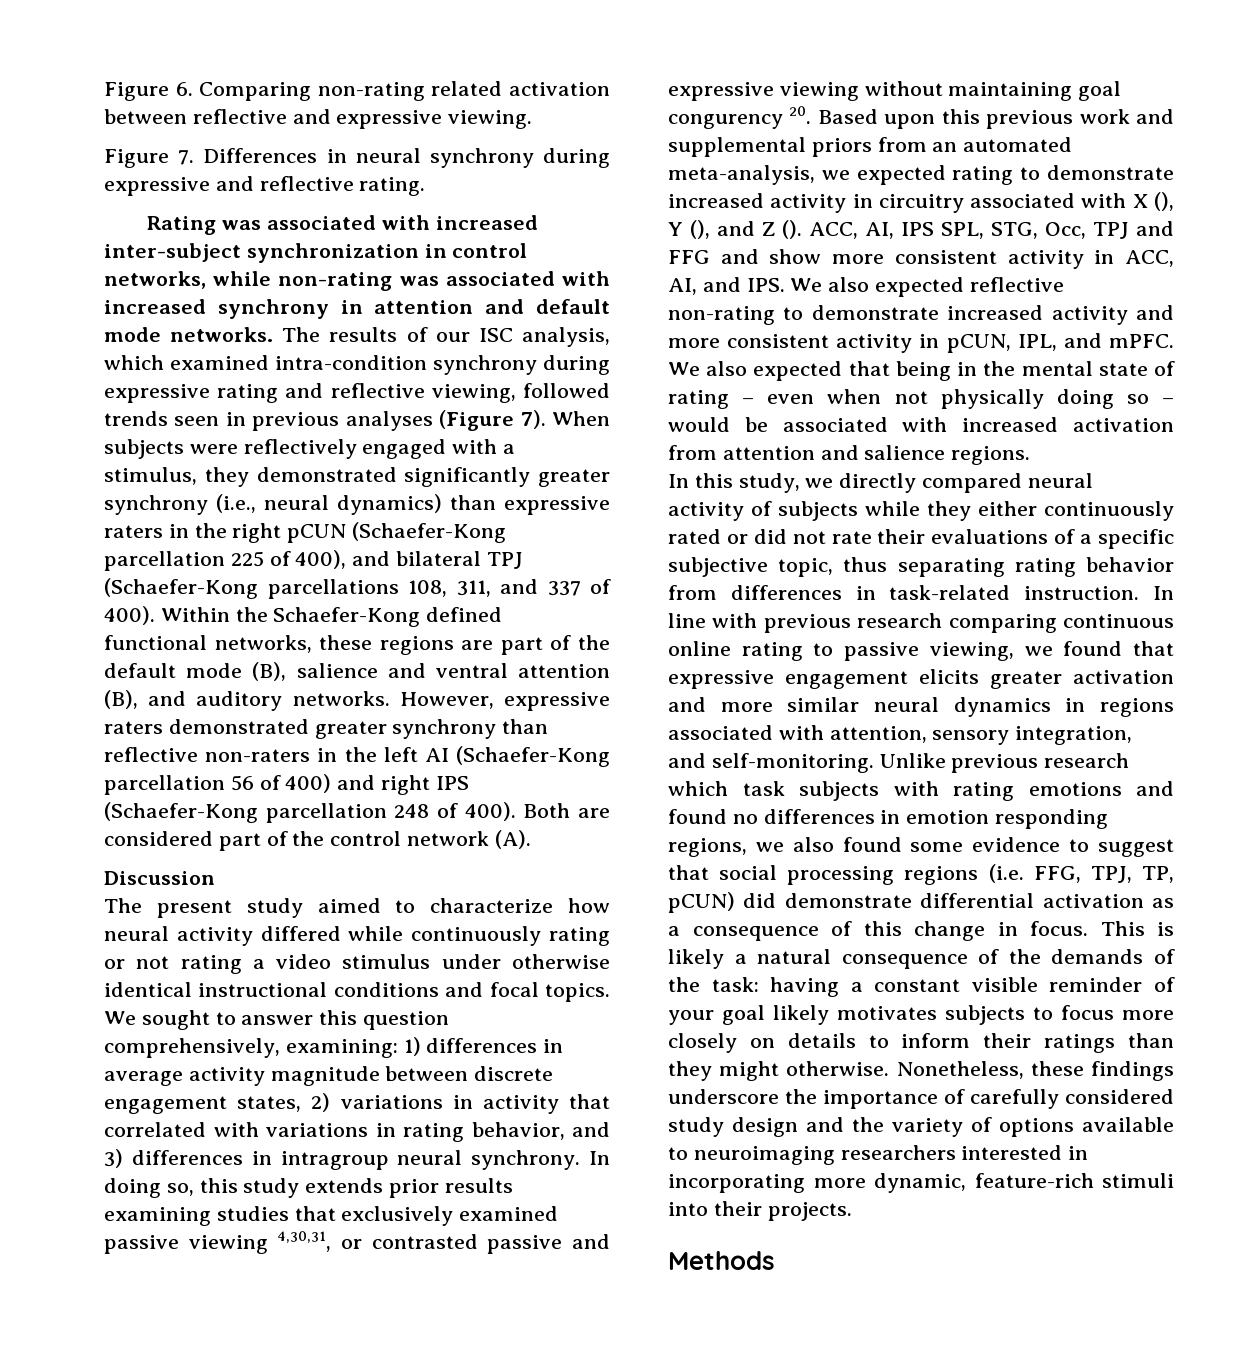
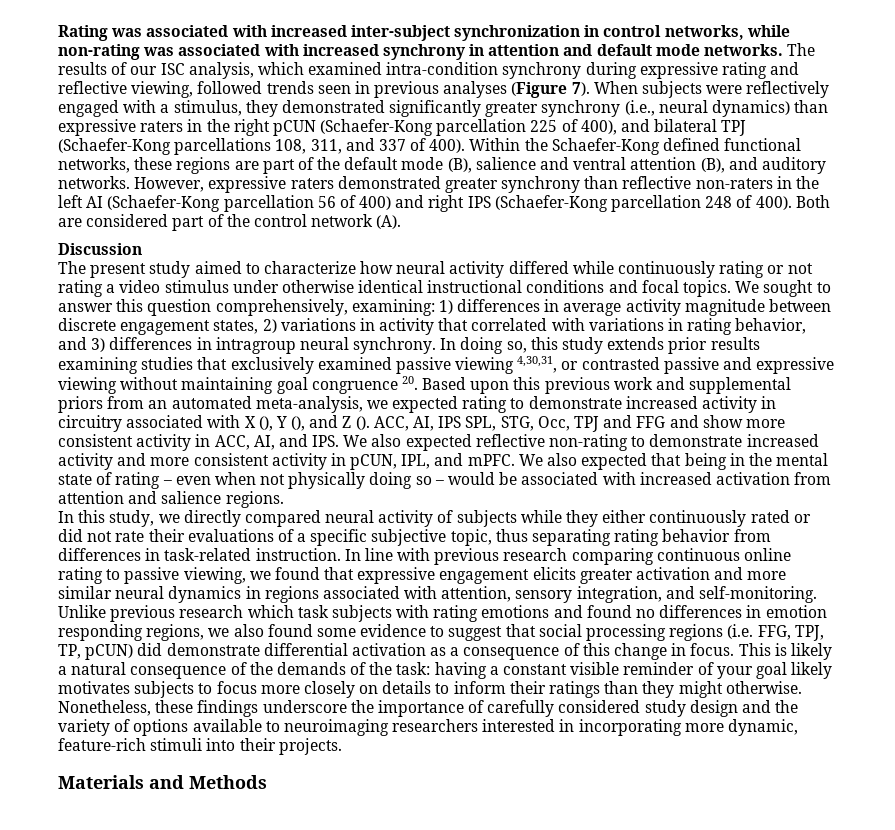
[104,81,610,101] [104,109,533,129] [104,148,610,168] [104,176,426,196] Figure 6. Comparing non-rating related activation between reflective and expressive viewing. // Figure 7. Differences in neural synchrony during expressive and reflective rating. // -> (58, 33) none
[668,114,783,129] congurency -> [311,381,398,394] congruence
(852, 1211) none -> [58,775,184,789] Materials and

